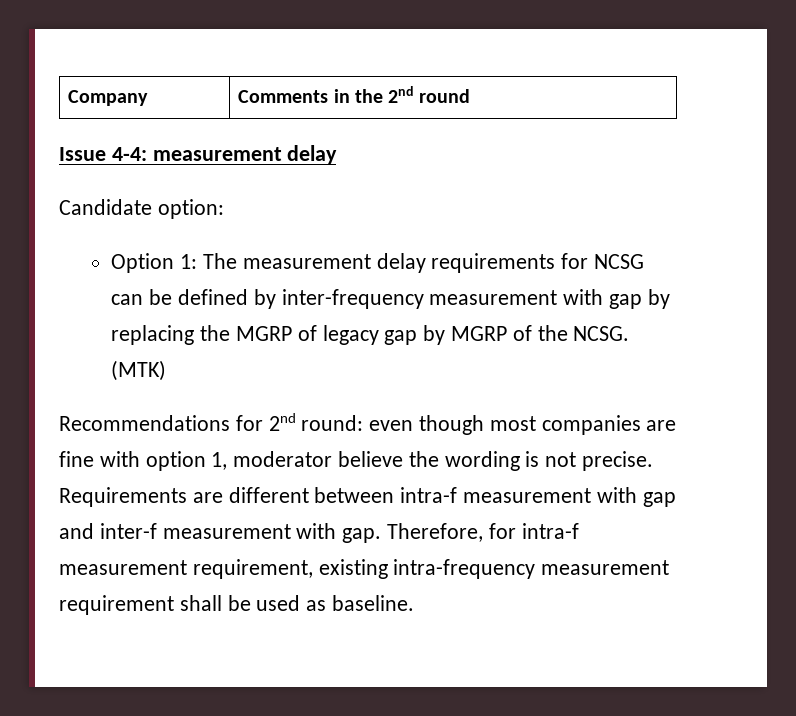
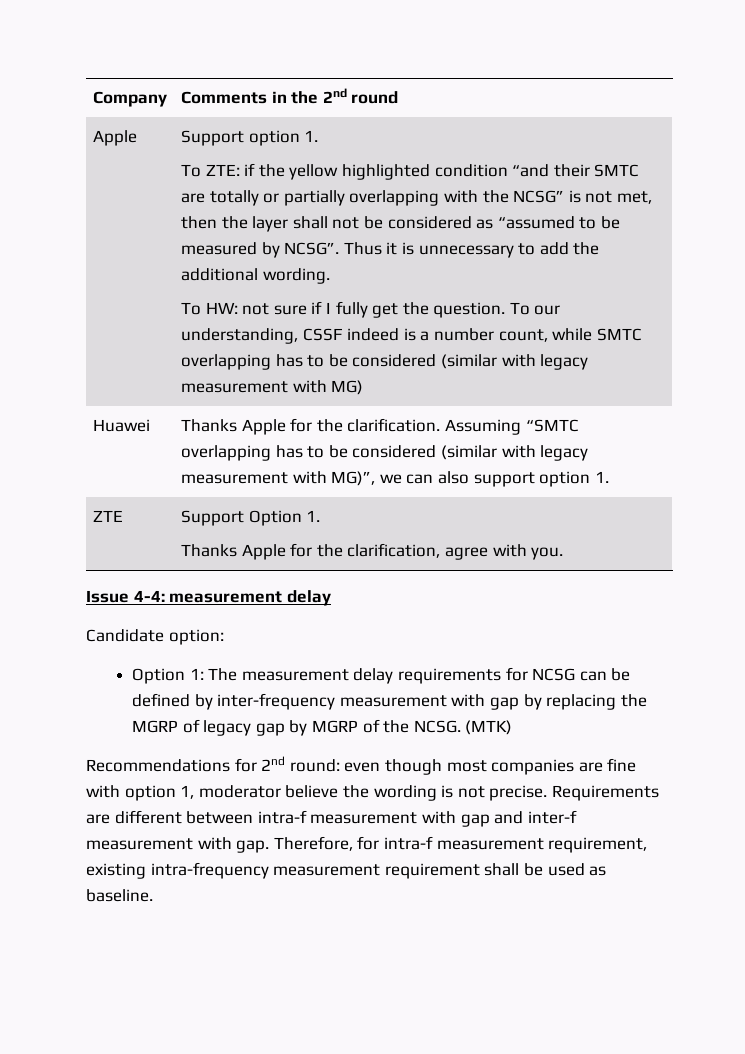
(471, 96) none -> [92,130,137,146] [180,130,319,146] [180,163,640,180] [180,190,652,206] [180,216,620,232] [180,242,600,258] [180,268,330,284] [180,301,561,318] [180,328,642,344] [180,354,589,370] [180,380,364,395] [92,419,150,432] [180,418,579,435] [180,445,589,461] [180,471,609,487] [92,510,123,522] [180,510,321,526] [180,543,564,560] // Apple | Support option 1. // To ZTE: if the yellow highlighted condition “and their SMTC are totally or partially overlapping with the NCSG” is not met, then the layer shall not be considered as “assumed to be measured by NCSG”. Thus it is unnecessary to add the additional wording. // To HW: not sure if I fully get the question. To our understanding, CSSF indeed is a number count, while SMTC overlapping has to be considered (similar with legacy measurement with MG) // Huawei | Thanks Apple for the clarification. Assuming “SMTC overlapping has to be considered (similar with legacy measurement with MG)”, we can also support option 1. // ZTE | Support Option 1. // Thanks Apple for the clarification, agree with you.

